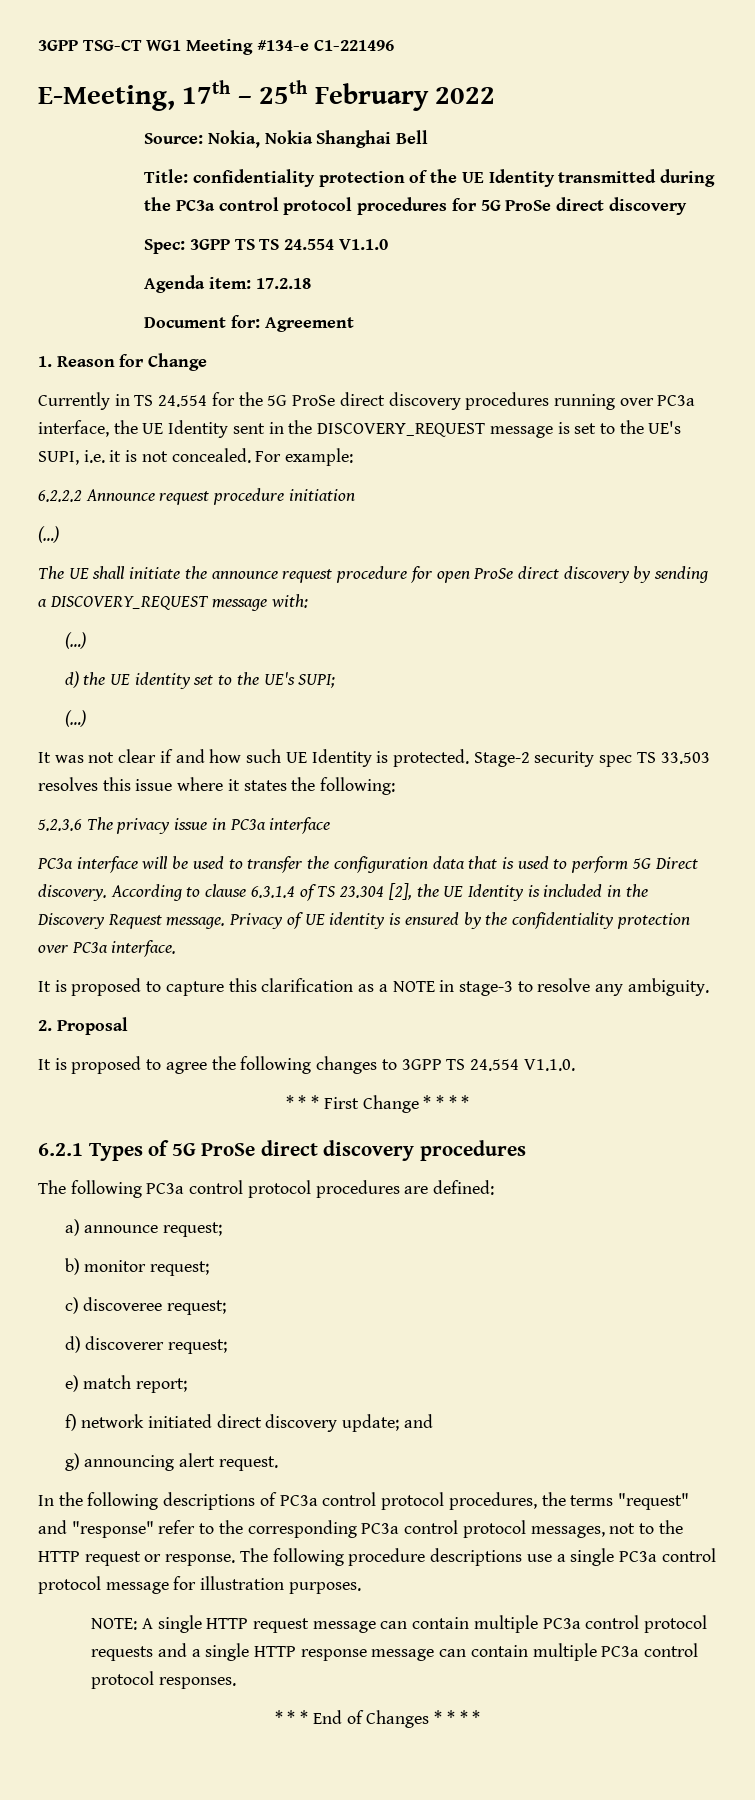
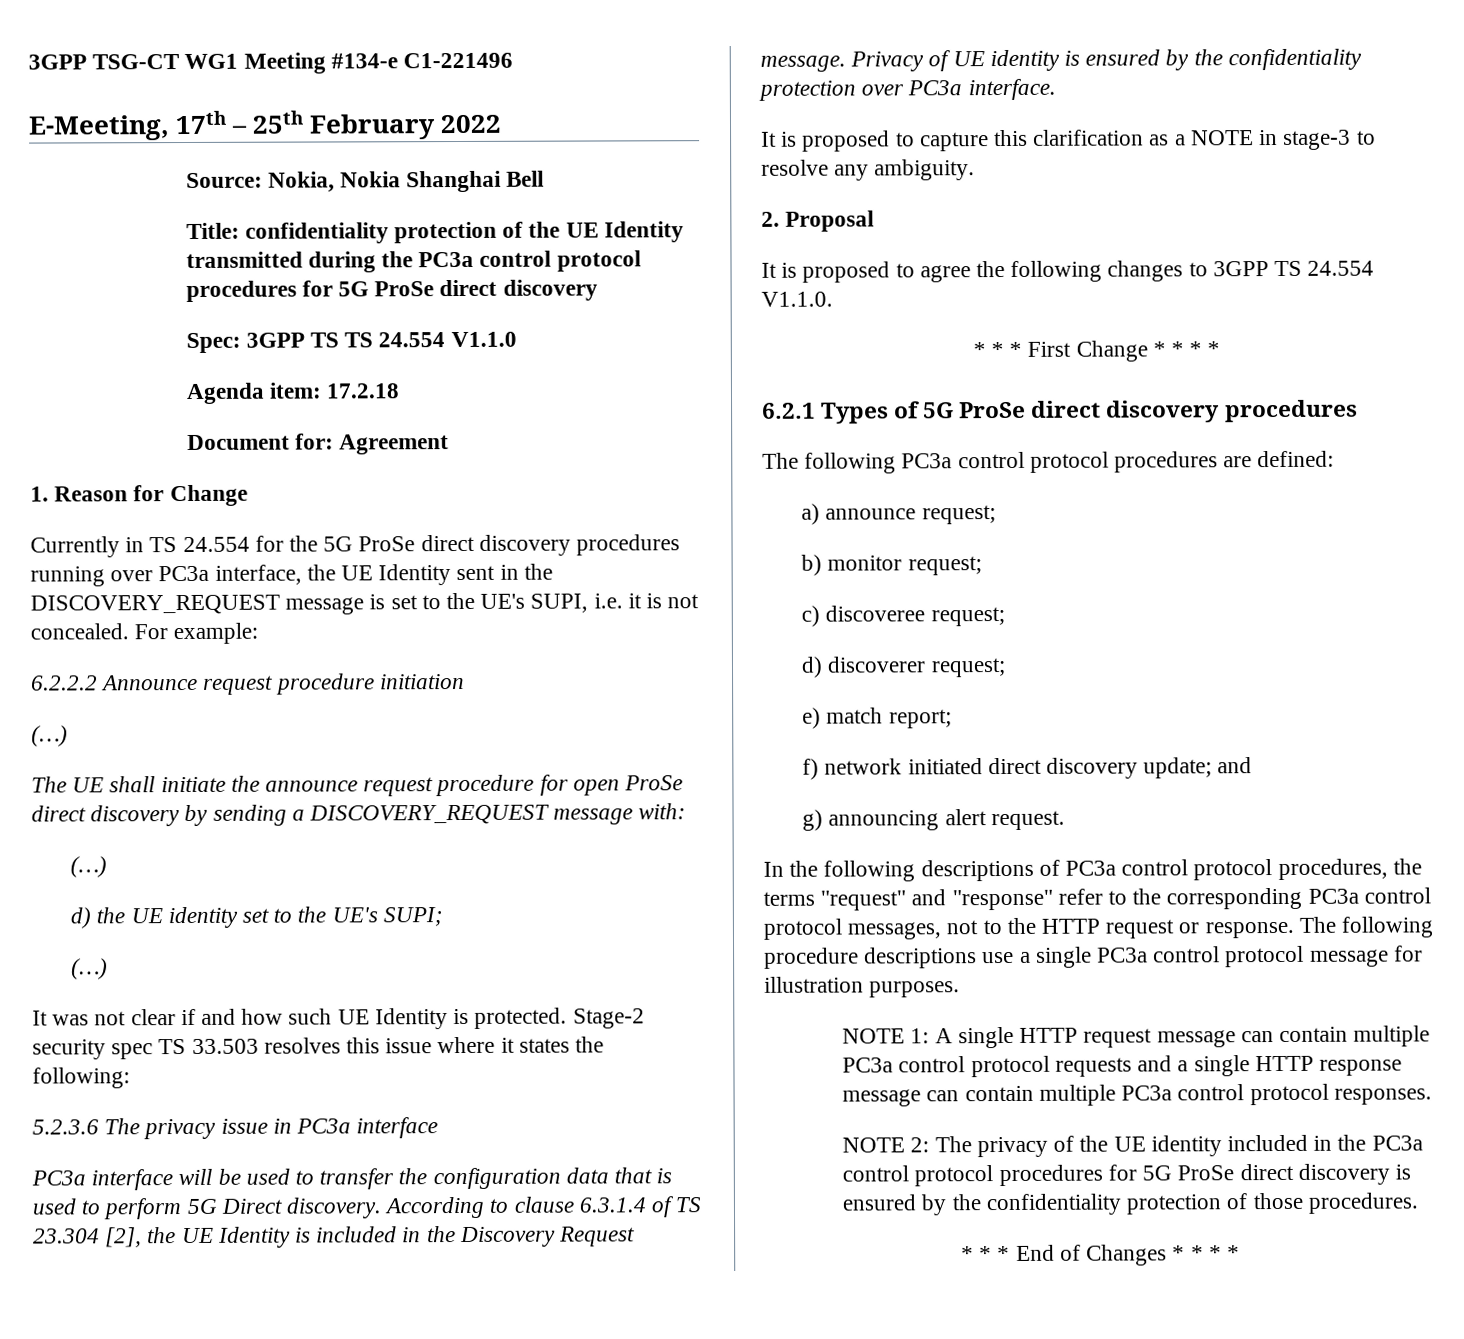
[91,1618,138,1630] NOTE: -> [842,1028,930,1044] NOTE 1:
(236, 1683) none -> [842,1134,1423,1158] [842,1163,1411,1187] [842,1192,1418,1216] // NOTE 2: The privacy of the UE identity included in the PC3a control protocol procedures for 5G ProSe direct discovery is ensured by the confidentiality protection of those procedures.

